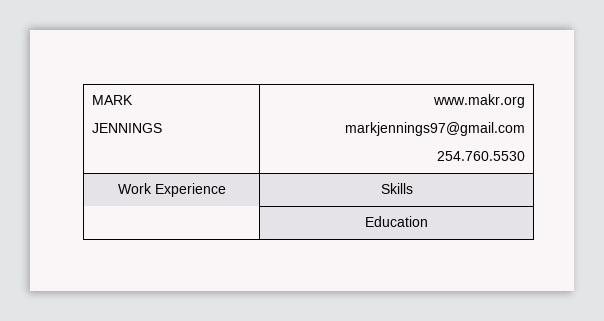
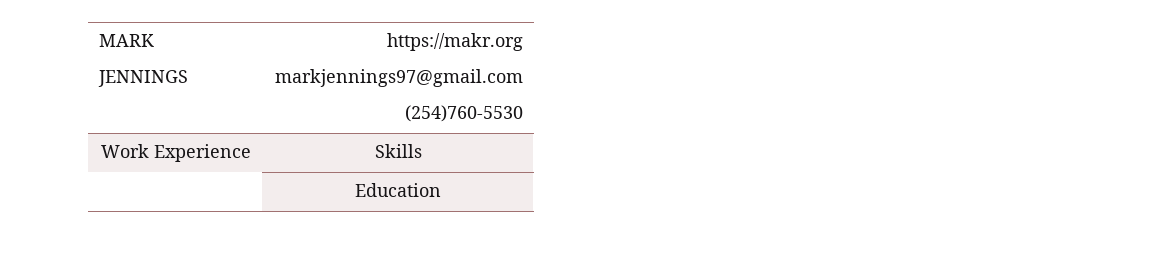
[433,94,526,108] www.makr.org -> [387,33,524,51] https://makr.org
[437,151,526,161] 254.760.5530 -> [405,105,524,122] (254)760-5530

